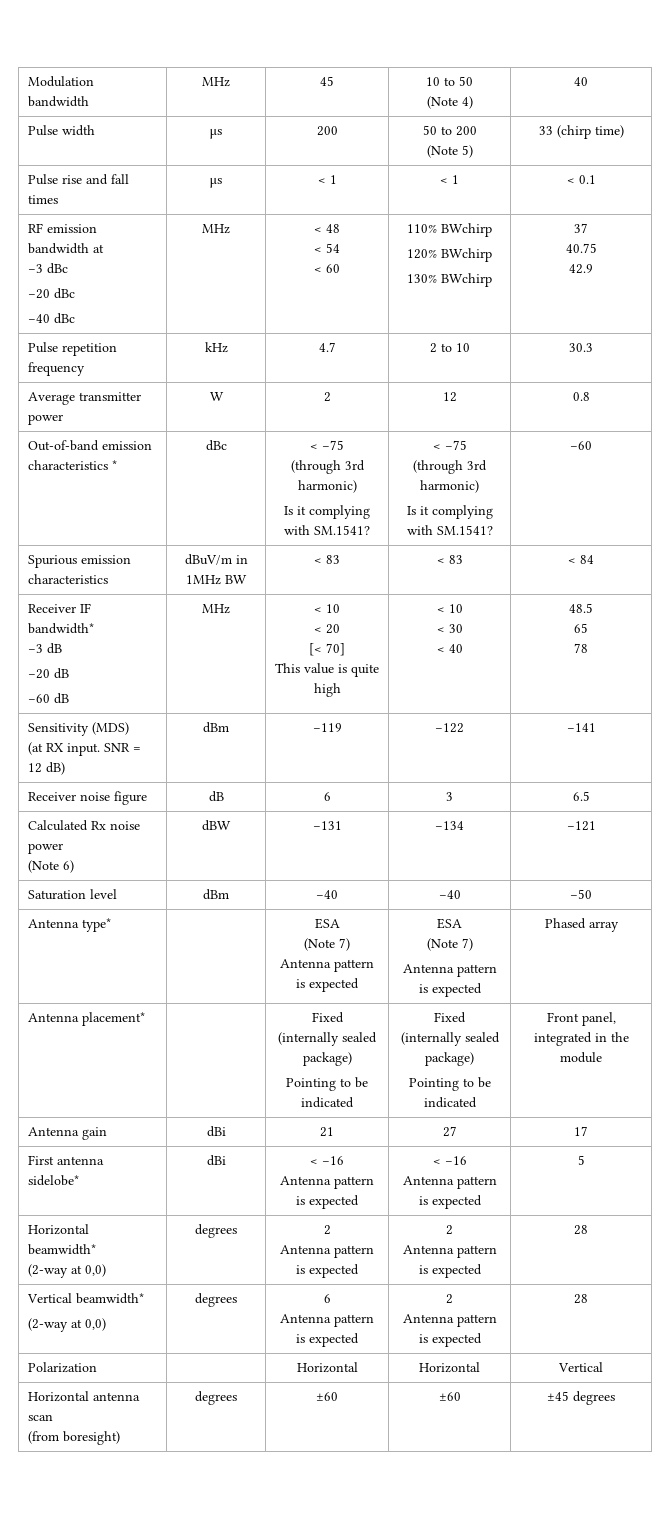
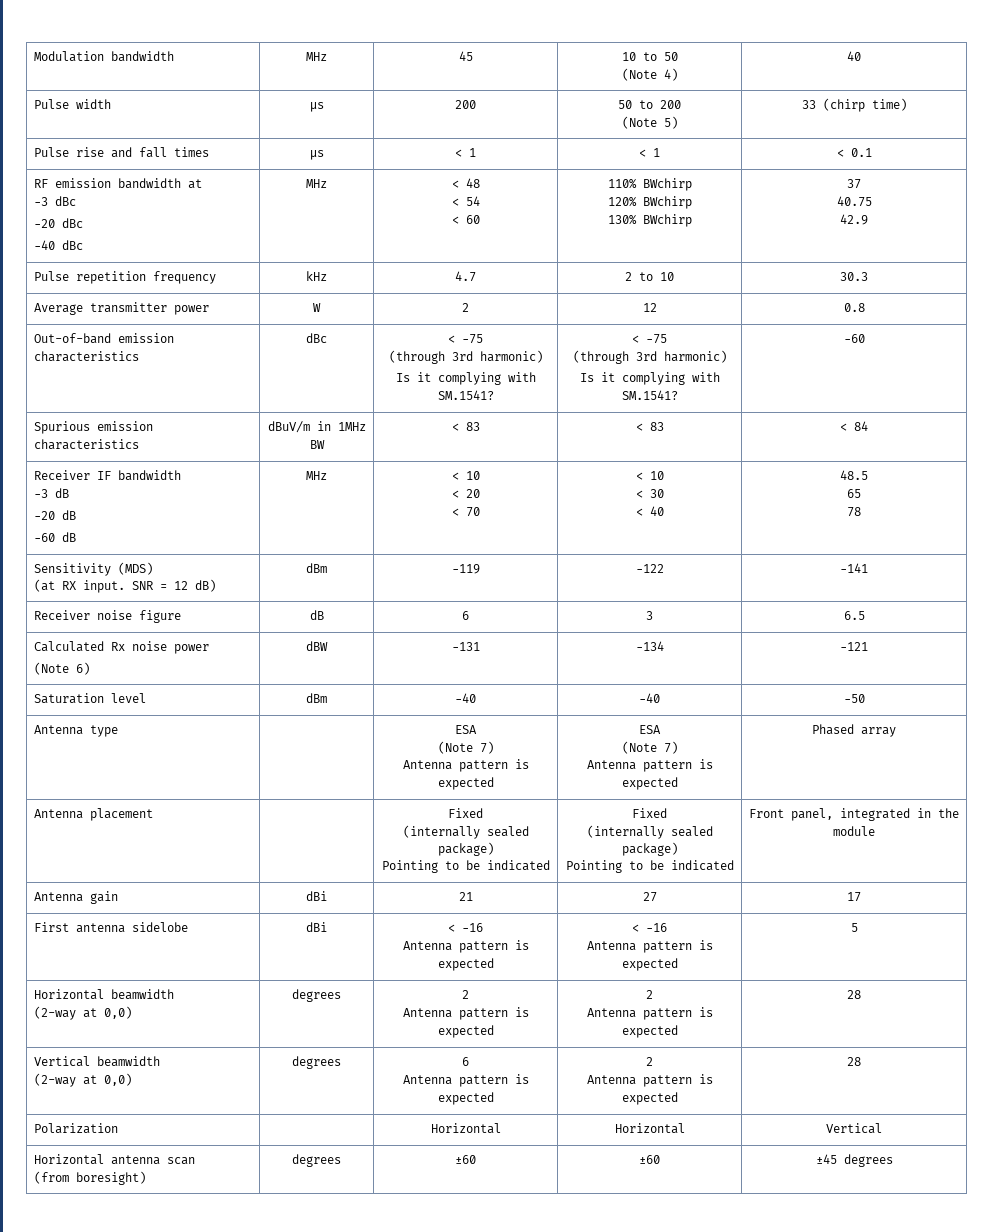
[111,460,117,470] * -> (139, 356) none
[27,623,94,634] bandwidth* -> [117,470,181,481] bandwidth
[309,643,345,656] [275,663,379,677] [313,683,341,697] [< 70] // This value is quite high -> [451,507,480,517] < 70
[81,918,111,932] type* -> [89,725,118,737] type
[81,1012,145,1026] placement* -> [89,808,153,821] placement
[27,1175,79,1186] sidelobe* -> [131,922,188,932] sidelobe
[27,1244,96,1255] beamwidth* -> [110,989,174,1000] beamwidth
[75,1293,144,1304] beamwidth* -> [96,1056,160,1067] beamwidth

